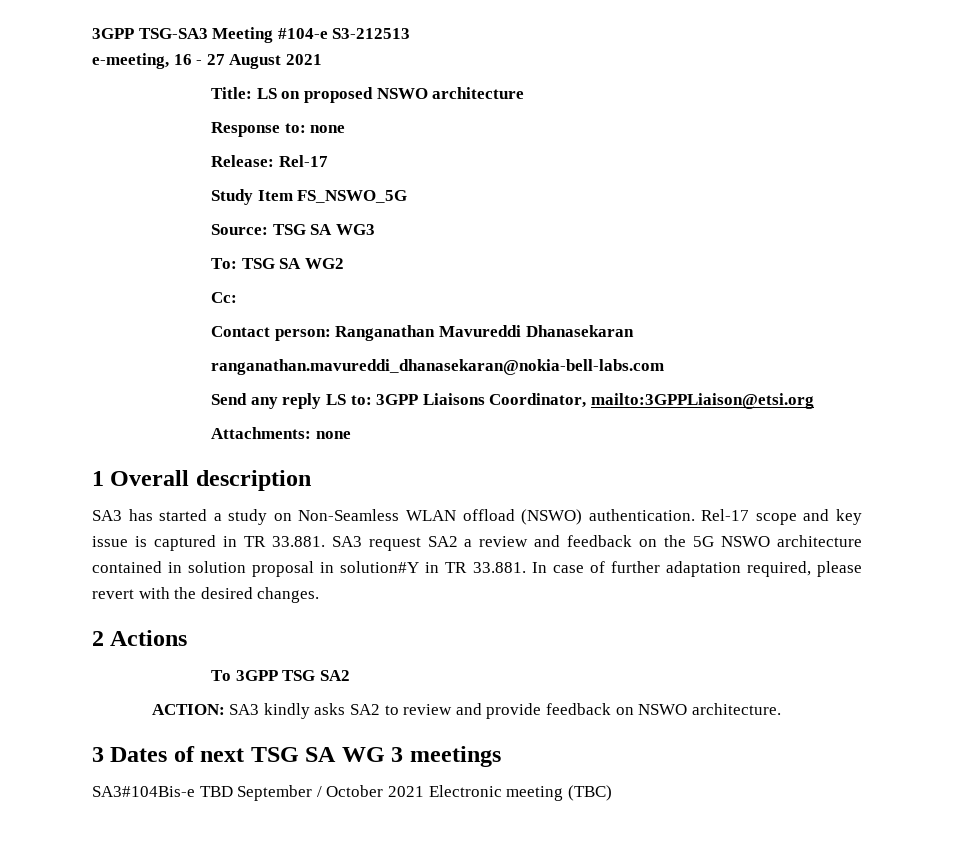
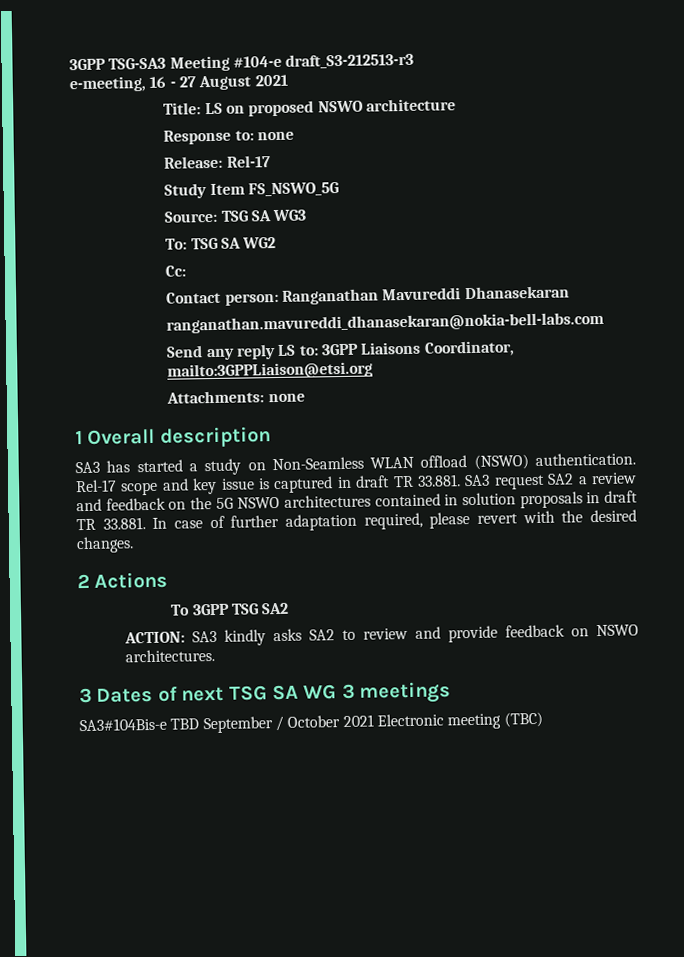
[332,28,411,39] S3-212513 -> [285,52,415,69] draft_S3-212513-r3
(237, 541) none -> [355,475,391,488] draft
[777,535,863,547] architecture -> [283,494,371,508] architectures
[252,561,440,577] proposal in solution#Y in -> [519,490,638,509] proposals in draft
[691,703,781,715] architecture. -> [124,648,215,663] architectures.

